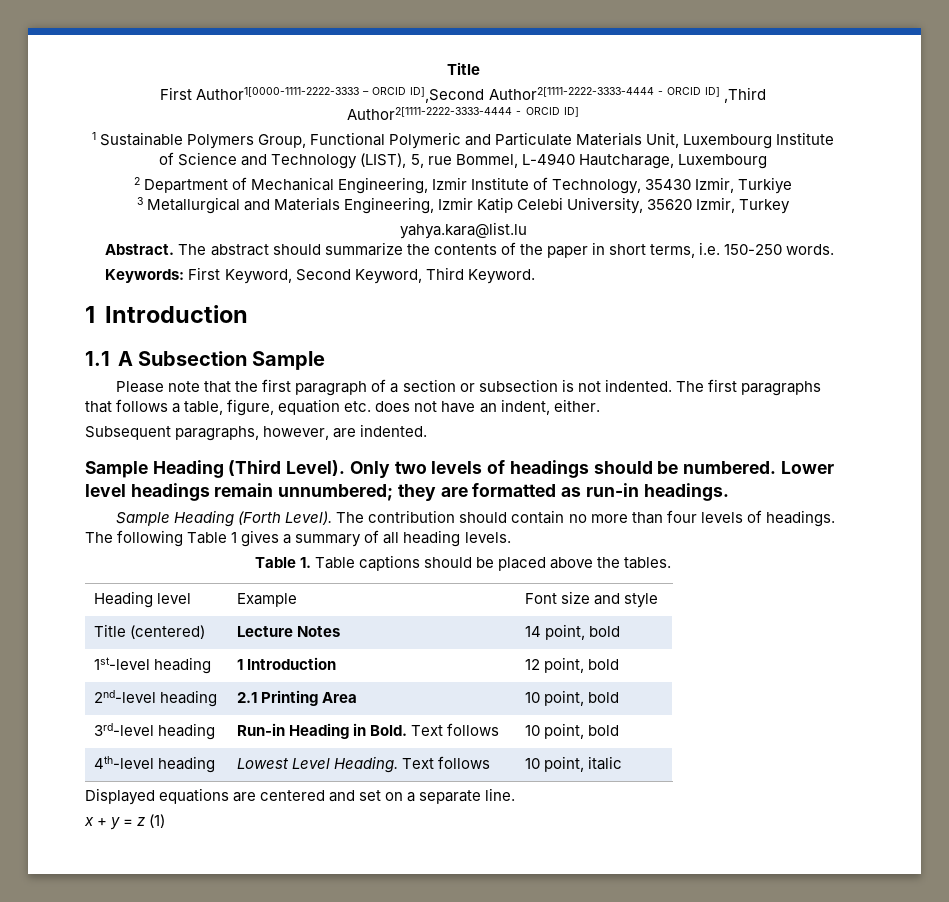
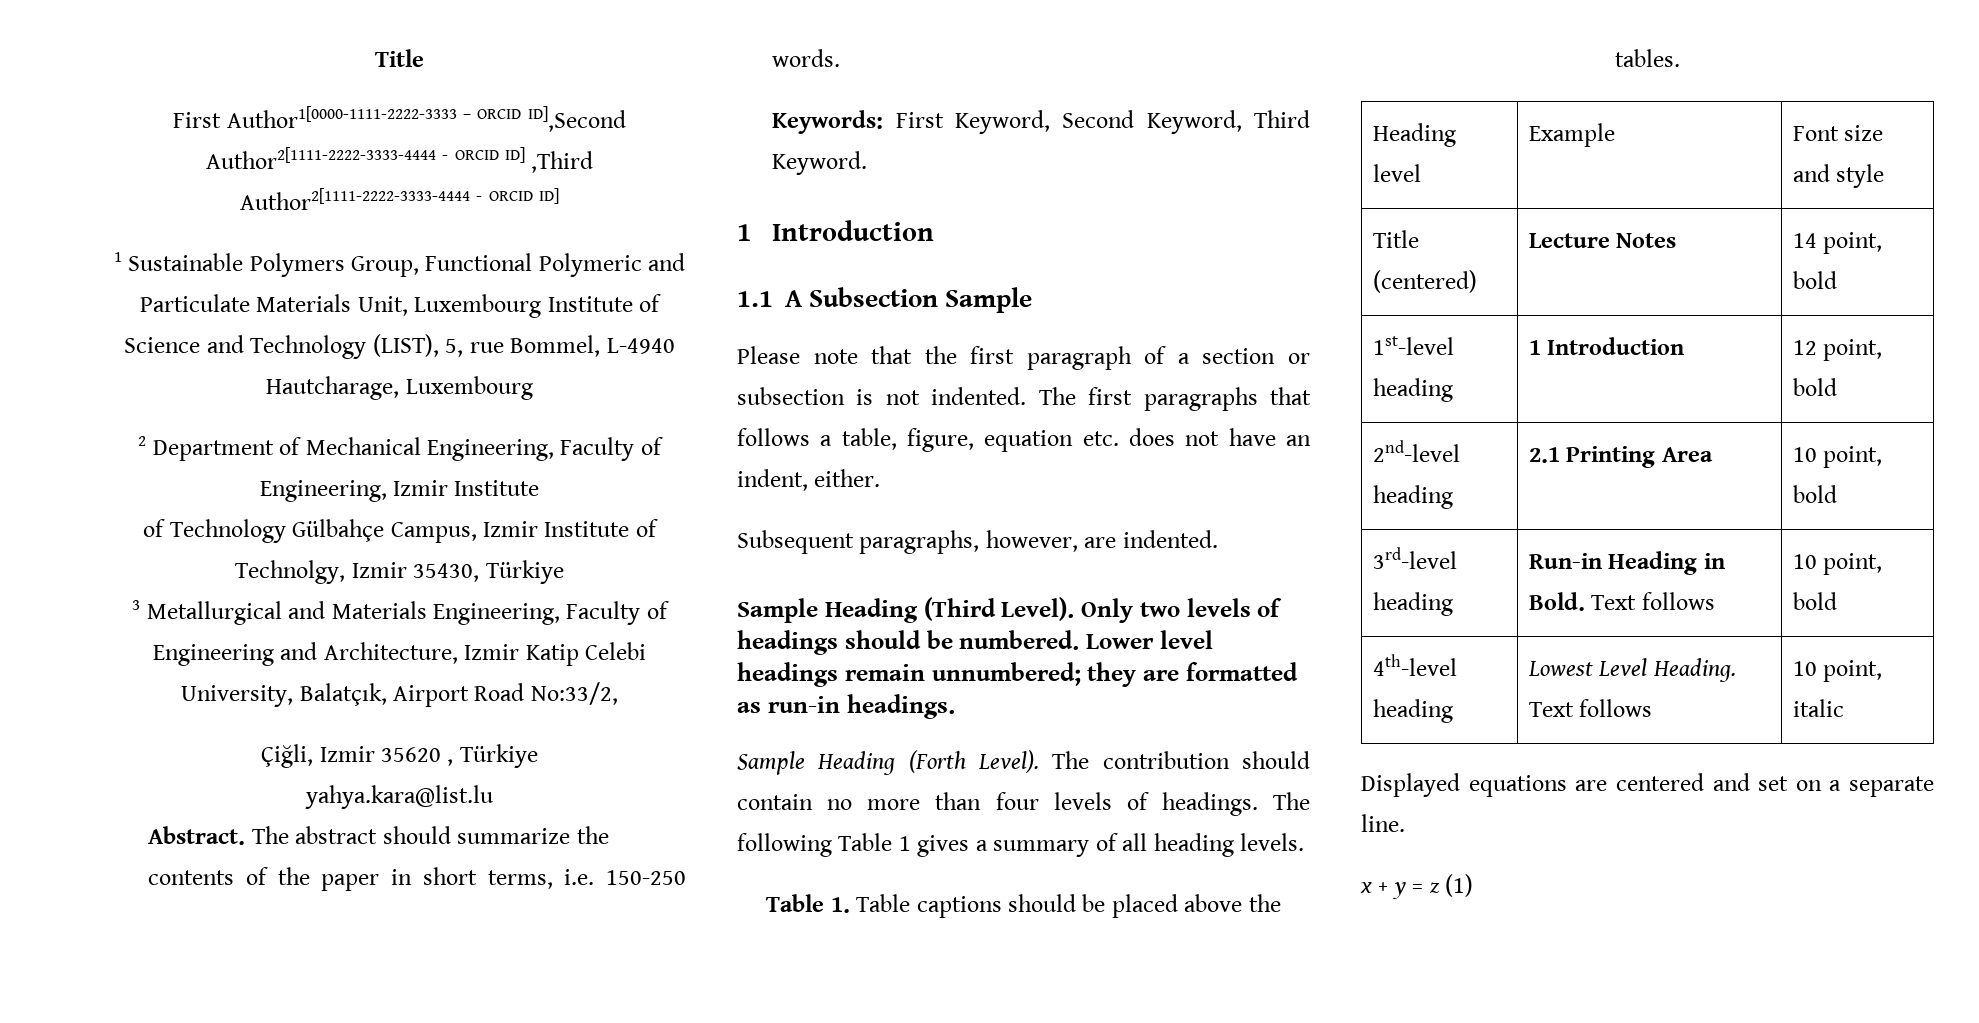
[431,177,793,194] Izmir Institute of Technology, 35430 Izmir, Turkiye -> [560,437,663,461] [259,480,540,502] [143,519,658,543] [235,560,564,584] Faculty of Engineering, Izmir Institute // of Technology Gülbahçe Campus, Izmir Institute of Technolgy, Izmir 35430, Türkiye
[437,197,791,214] Izmir Katip Celebi University, 35620 Izmir, Turkey -> [566,601,669,625] [152,642,647,666] [181,682,618,707] [261,744,538,768] Faculty of Engineering and Architecture, Izmir Katip Celebi University, Balatçık, Airport Road No:33/2, // Çiğli, Izmir 35620 , Türkiye

